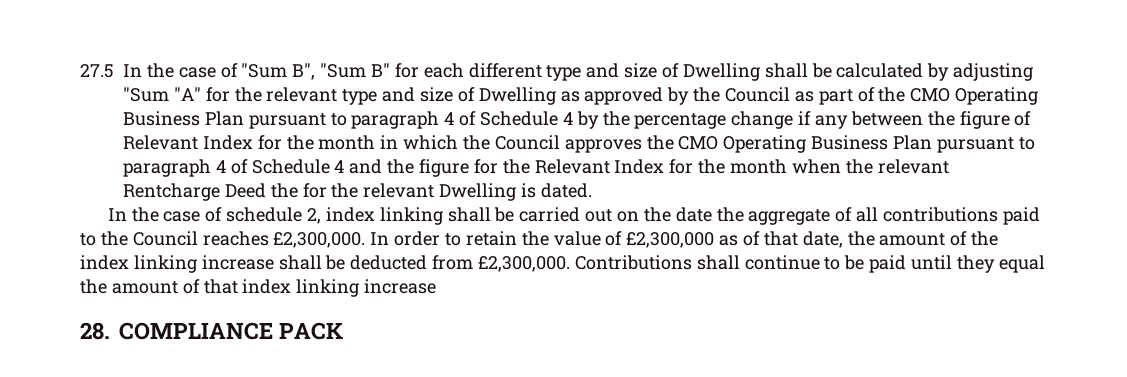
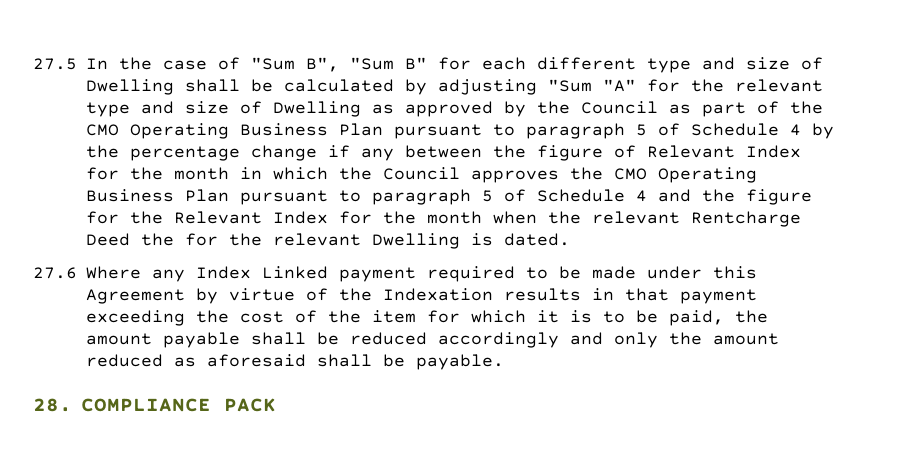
[444,112,455,125] 4 -> [636,124,647,136] 5
[215,160,226,173] 4 -> [482,190,493,202] 5
[107,207,1040,225] [80,231,999,248] [80,255,1045,273] [80,279,437,297] In the case of schedule 2, index linking shall be carried out on the date the aggregate of all contributions paid to the Council reaches £2,300,000. In order to retain the value of £2,300,000 as of that date, the amount of the index linking increase shall be deducted from £2,300,000. Contributions shall continue to be paid until they equal the amount of that index linking increase -> [33,266,757,282] [86,288,757,304] [86,310,768,326] [86,332,779,348] [86,354,504,370] 27.6 Where any Index Linked payment required to be made under this Agreement by virtue of the Indexation results in that payment exceeding the cost of the item for which it is to be paid, the amount payable shall be reduced accordingly and only the amount reduced as aforesaid shall be payable.

